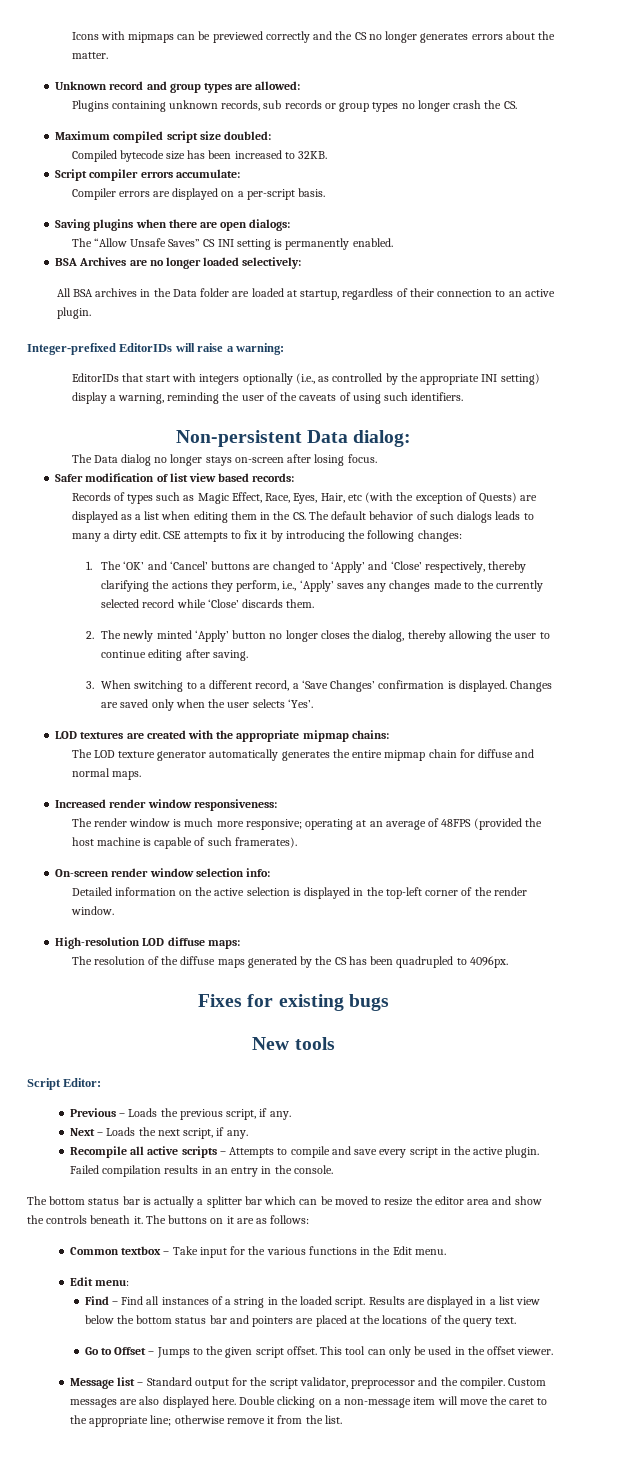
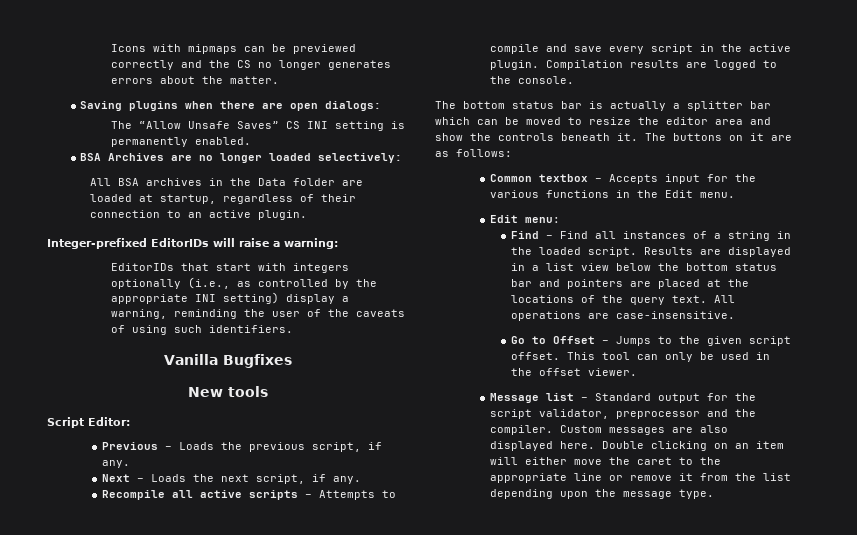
[55,81,301,93] [71,100,517,112] [55,131,271,143] [71,150,328,162] [55,169,240,181] [71,188,326,200] // Unknown record and group types are allowed: // Plugins containing unknown records, sub records or group types no longer crash the CS. // Maximum compiled script size doubled: // Compiled bytecode size has been increased to 32KB. // Script compiler errors accumulate: // Compiler errors are displayed on a per-script basis. -> (280, 80) none
[175,430,412,447] [71,454,377,466] [55,473,295,482] [71,492,538,504] [71,511,534,523] [71,530,462,542] [86,561,527,573] [101,580,544,592] [101,599,315,608] [86,630,550,642] [101,649,248,661] [86,680,553,692] [101,699,313,711] [55,730,389,742] [71,749,535,761] [71,768,141,780] [55,799,277,811] [71,818,542,830] [71,837,297,849] [55,868,270,877] [71,887,527,899] [70,906,114,915] [55,937,240,949] [71,956,508,968] [198,994,389,1011] Non-persistent Data dialog: // The Data dialog no longer stays on-screen after losing focus. // Safer modification of list view based records: // Records of types such as Magic Effect, Race, Eyes, Hair, etc (with the exception of Quests) are displayed as a list when editing them in the CS. The default behavior of such dialogs leads to many a dirty edit. CSE attempts to fix it by introducing the following changes: // 1. The ‘OK’ and ‘Cancel’ buttons are changed to ‘Apply’ and ‘Close’ respectively, thereby clarifying the actions they perform, i.e., ‘Apply’ saves any changes made to the currently selected record while ‘Close’ discards them. // 2. The newly minted ‘Apply’ button no longer closes the dialog, thereby allowing the user to continue editing after saving. // 3. When switching to a different record, a ‘Save Changes’ confirmation is displayed. Changes are saved only when the user selects ‘Yes’. // LOD textures are created with the appropriate mipmap chains: // The LOD texture generator automatically generates the entire mipmap chain for diffuse and normal maps. // Increased render window responsiveness: // The render window is much more responsive; operating at an average of 48FPS (provided the host machine is capable of such framerates). // On-screen render window selection info: // Detailed information on the active selection is displayed in the top-left corner of the render window. // High-resolution LOD diffuse maps: // The resolution of the diffuse maps generated by the CS has been quadrupled to 4096px. // Fixes for existing bugs -> [164,354,292,368] Vanilla Bugfixes
[69,1165,272,1177] Failed compilation results in an entry in -> [545,60,777,70] Compilation results are logged to
[172,1246,198,1255] Take -> [608,174,658,184] Accepts
(517, 1320) none -> [714,295,736,303] [511,311,736,321] All operations are case-insensitive.
[334,1398,412,1408] a non-message -> [734,443,749,449] an
(458, 1400) none -> [524,457,567,465] either
[150,1415,225,1426] line; otherwise -> [573,473,623,481] line or
[324,1415,342,1424] list. -> [762,473,791,481] [489,489,714,499] list depending upon the message type.

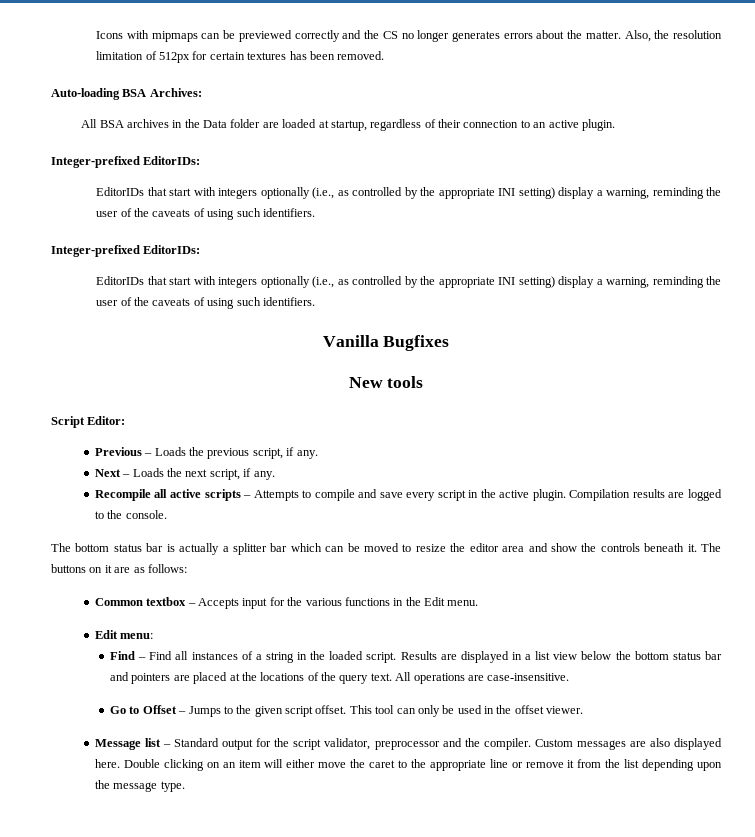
[80,101,382,111] [111,121,406,131] [111,137,252,147] [80,153,403,163] // Saving plugins when there are open dialogs: // The “Allow Unsafe Saves” CS INI setting is permanently enabled. // BSA Archives are no longer loaded selectively: -> [624,30,723,42] [96,51,385,63] [51,88,202,100] Also, the resolution limitation of 512px for certain textures has been removed. // Auto-loading BSA Archives:
[151,238,338,249] EditorIDs will raise a warning: -> [143,156,201,165] [96,187,722,199] [96,208,315,220] [51,245,201,257] EditorIDs: // EditorIDs that start with integers optionally (i.e., as controlled by the appropriate INI setting) display a warning, reminding the user of the caveats of using such identifiers. // Integer-prefixed EditorIDs:

